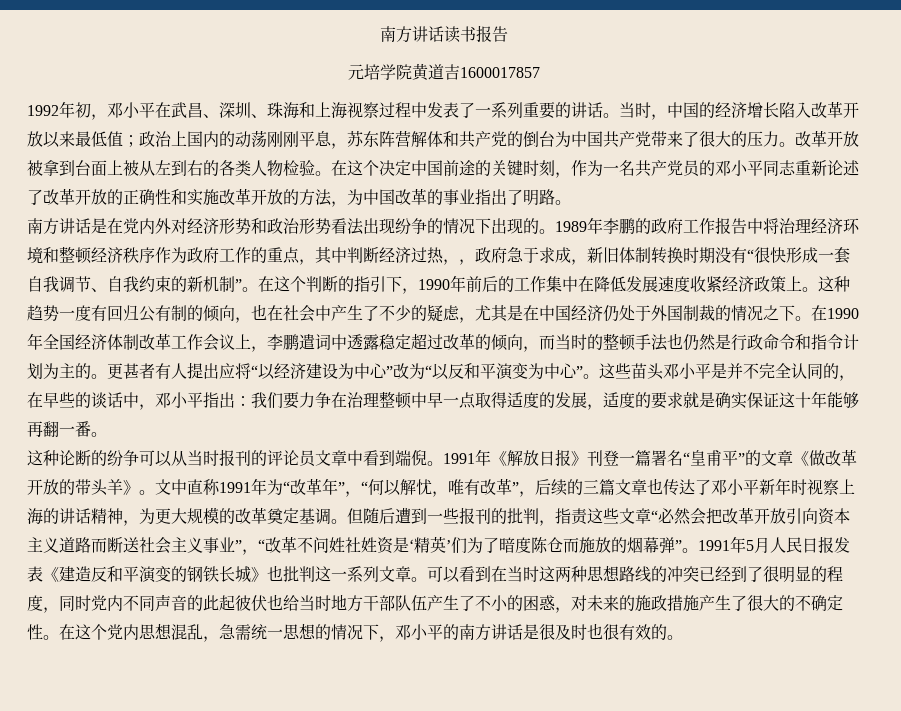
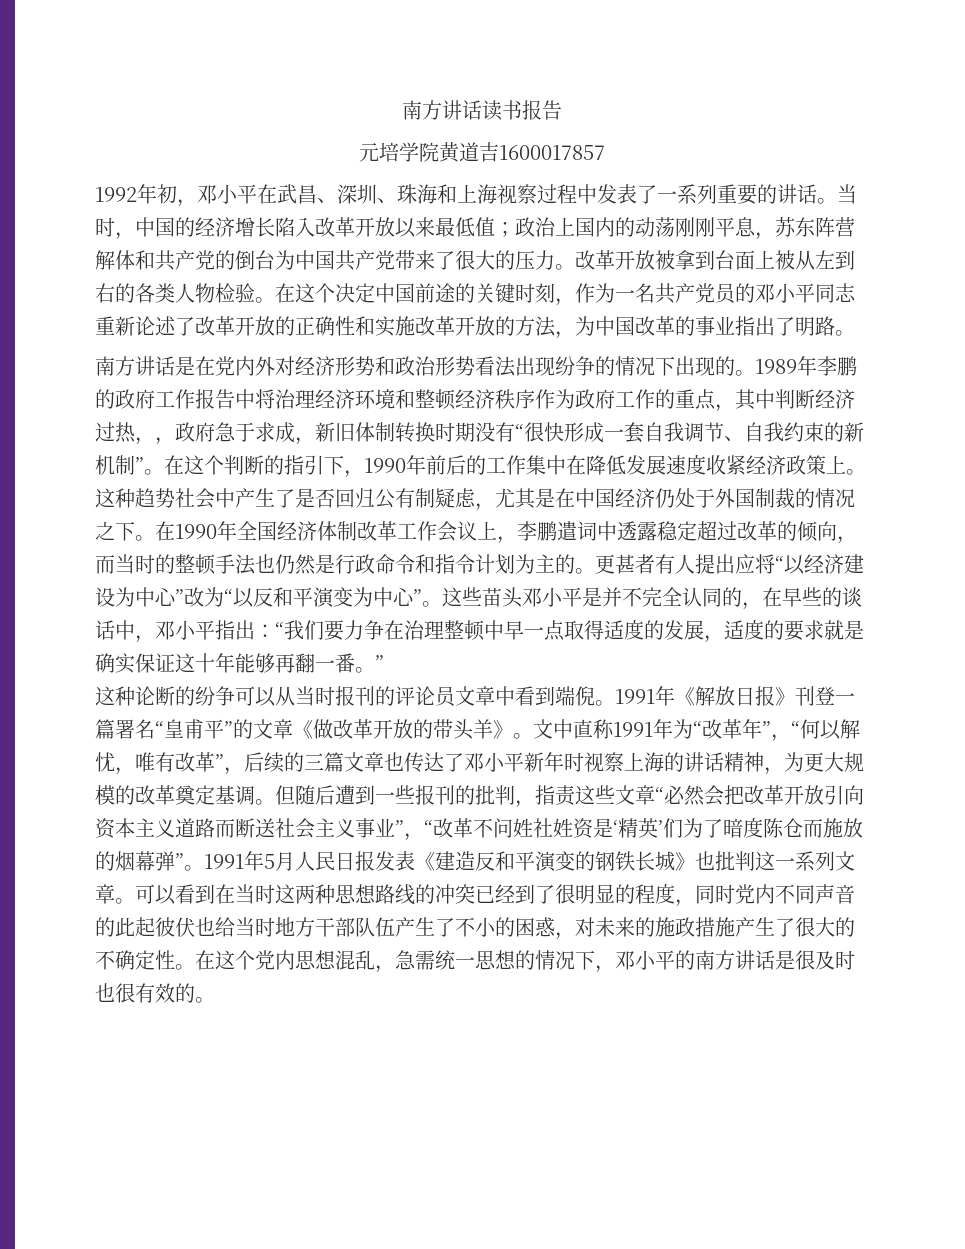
[59,304,427,323] 一度有回归公有制的倾向，也在社会中产生了不少的 -> [175,488,435,509] 社会中产生了是否回归公有制
(251, 401) none -> [275,622,284,638] “
(107, 434) none -> [375,655,384,671] ”

